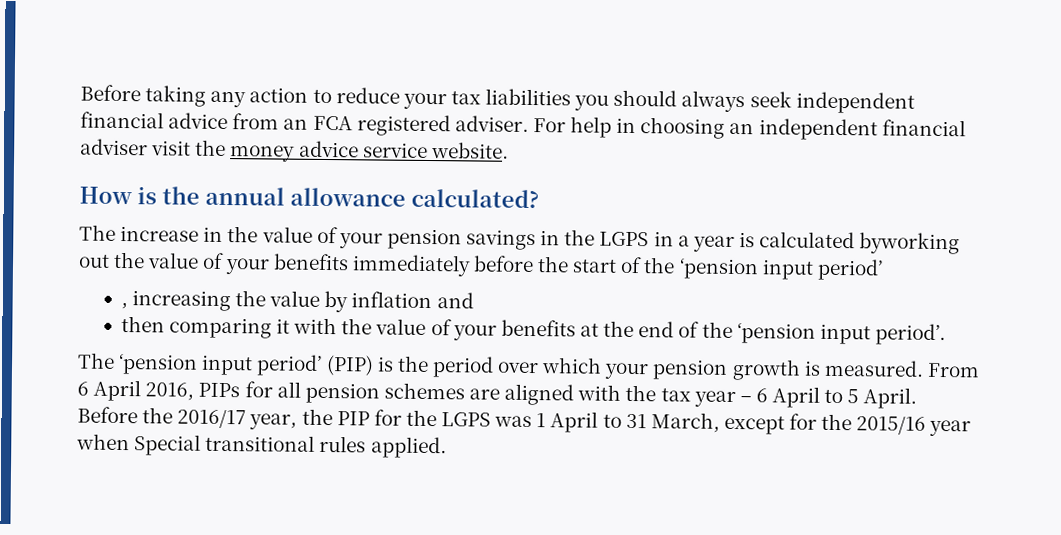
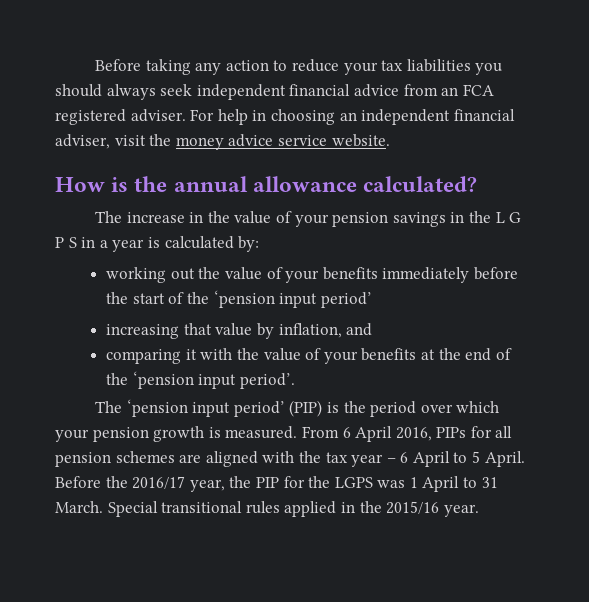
[80,138,148,156] adviser -> [55,134,110,149] adviser,
[599,231,650,247] LGPS -> [495,212,522,223] [55,237,77,248] L G P S
[859,232,961,255] byworking -> [238,236,260,252] [106,267,167,283] by: // working
[120,290,267,312] , increasing the -> [106,323,212,339] increasing that
[351,291,433,309] inflation -> [278,323,342,338] inflation,
[120,315,165,333] then -> (373, 329) none
[650,412,972,437] [76,433,447,459] March, except for the 2015/16 year when Special transitional rules applied. -> [55,501,479,517] March. Special transitional rules applied in the 2015/16 year.

